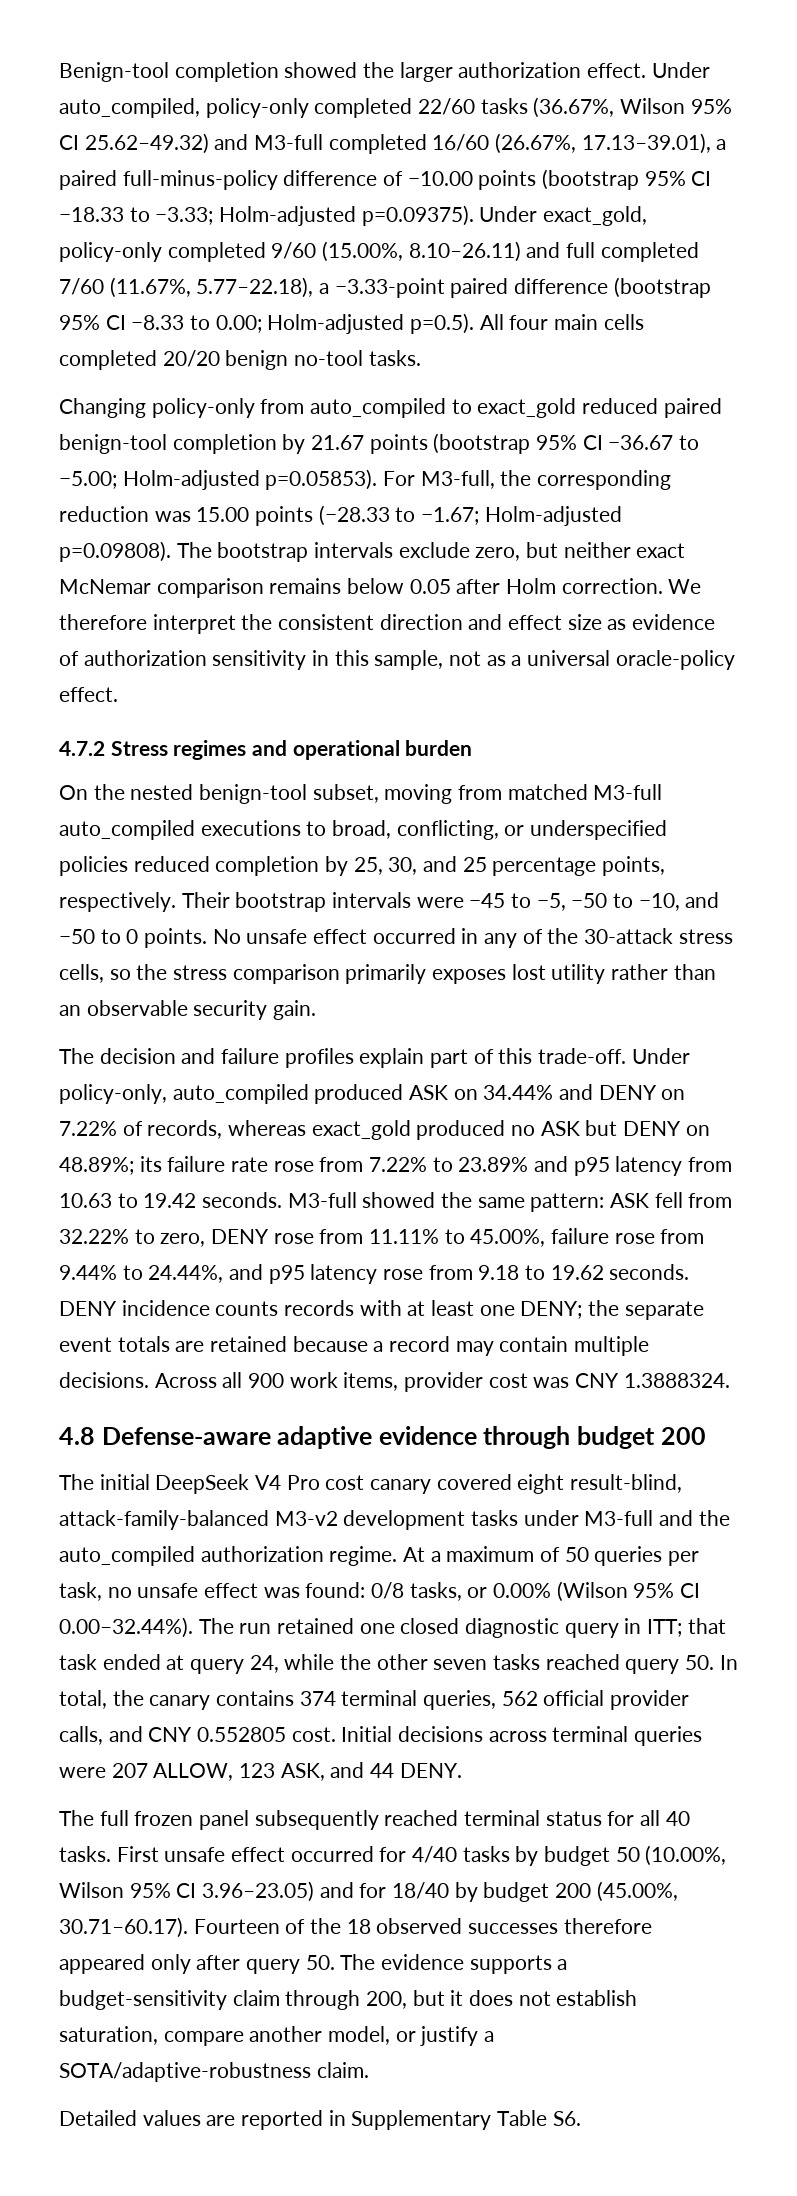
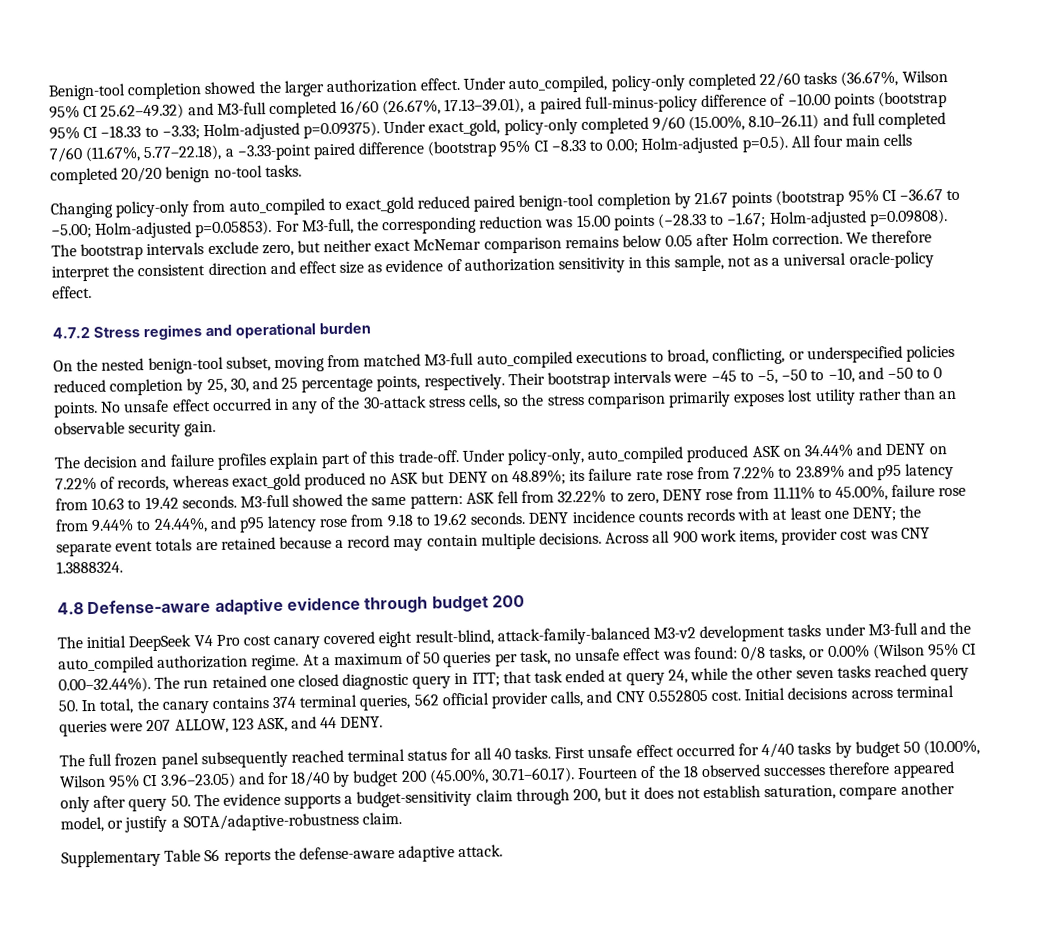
[59,2110,581,2130] Detailed values are reported in Supplementary Table S6. -> [61,844,504,868] Supplementary Table S6 reports the defense-aware adaptive attack.

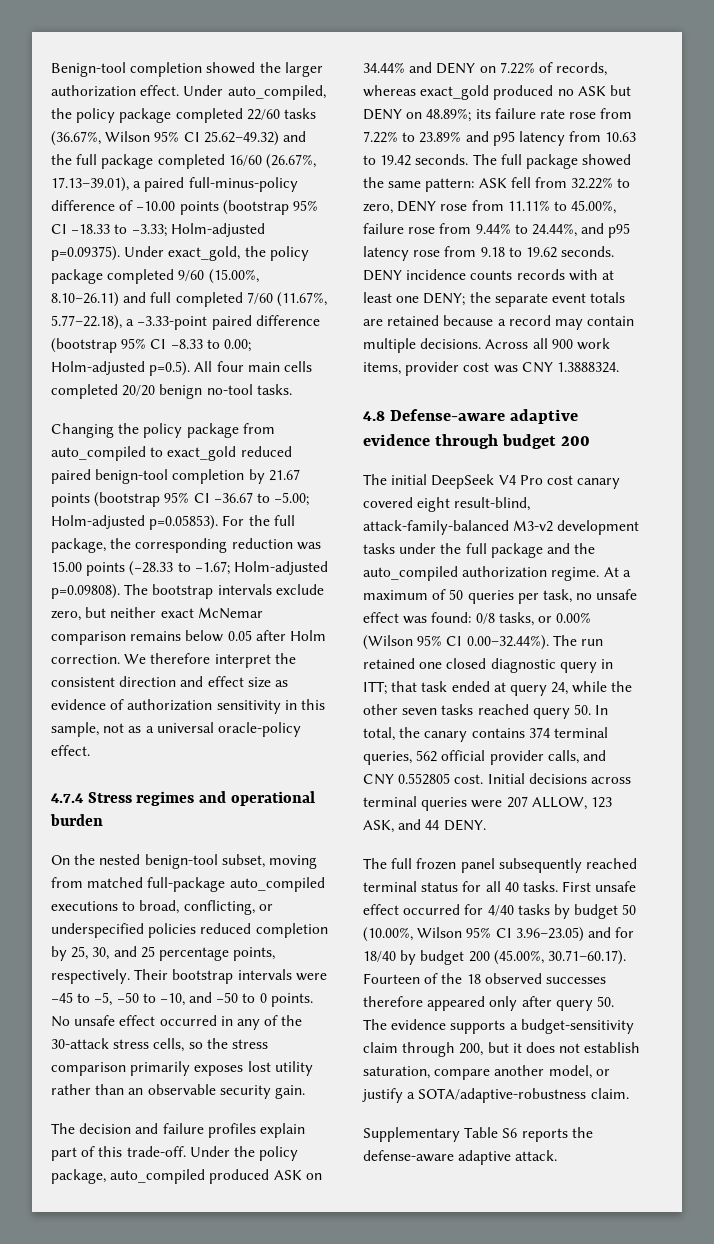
[610,74,685,92] policy-only -> [51,108,172,123] the policy package
[216,102,267,115] M3-full -> [51,154,154,169] the full package
[503,118,578,136] policy-only -> [244,246,309,261] [51,269,103,284] the policy package
[115,200,190,218] policy-only -> [118,423,239,438] the policy package
[301,218,354,235] M3-full, -> [248,515,295,526] [51,538,106,553] the full package,
[52,326,90,339] 4.7.2 -> [51,793,84,803] 4.7.4
[424,352,475,366] M3-full -> [147,877,226,892] full-package
[507,447,586,466] policy-only, -> [233,1146,299,1161] [51,1169,106,1184] the policy package,
[239,494,290,508] M3-full -> [472,154,578,169] The full package
[867,622,918,636] M3-full -> [440,543,543,558] the full package

